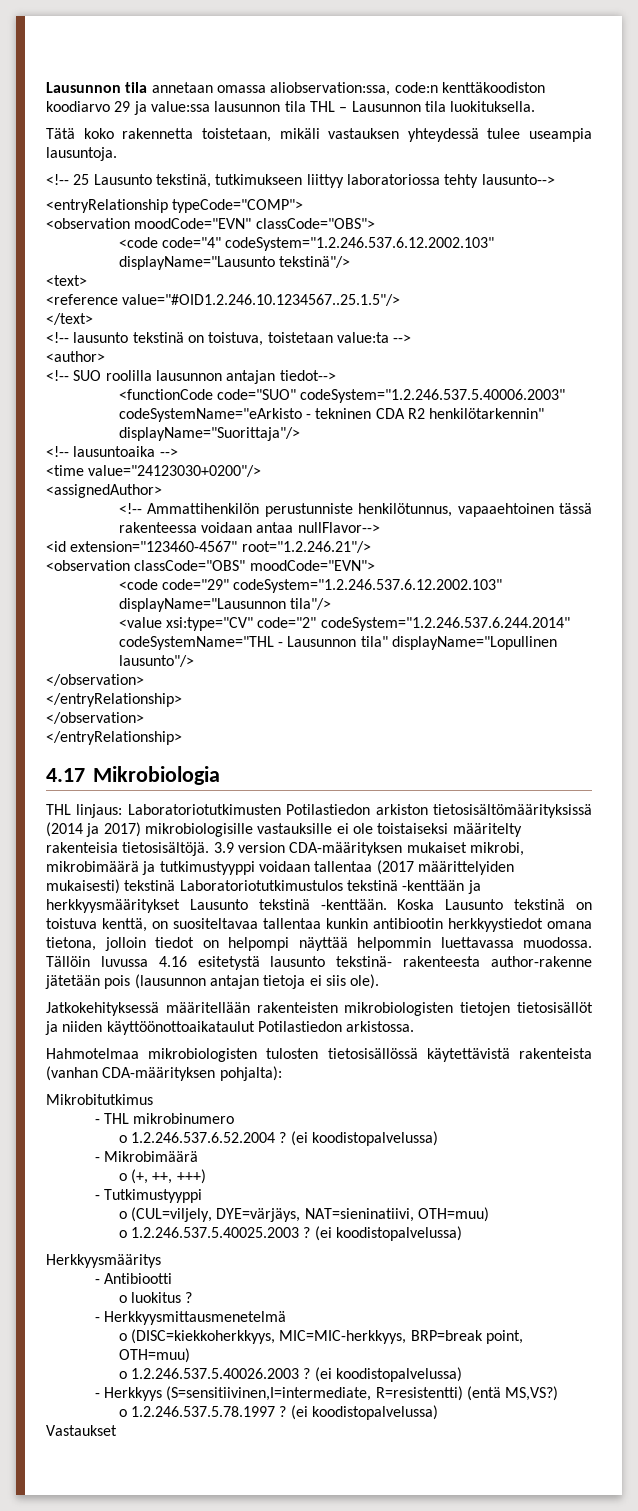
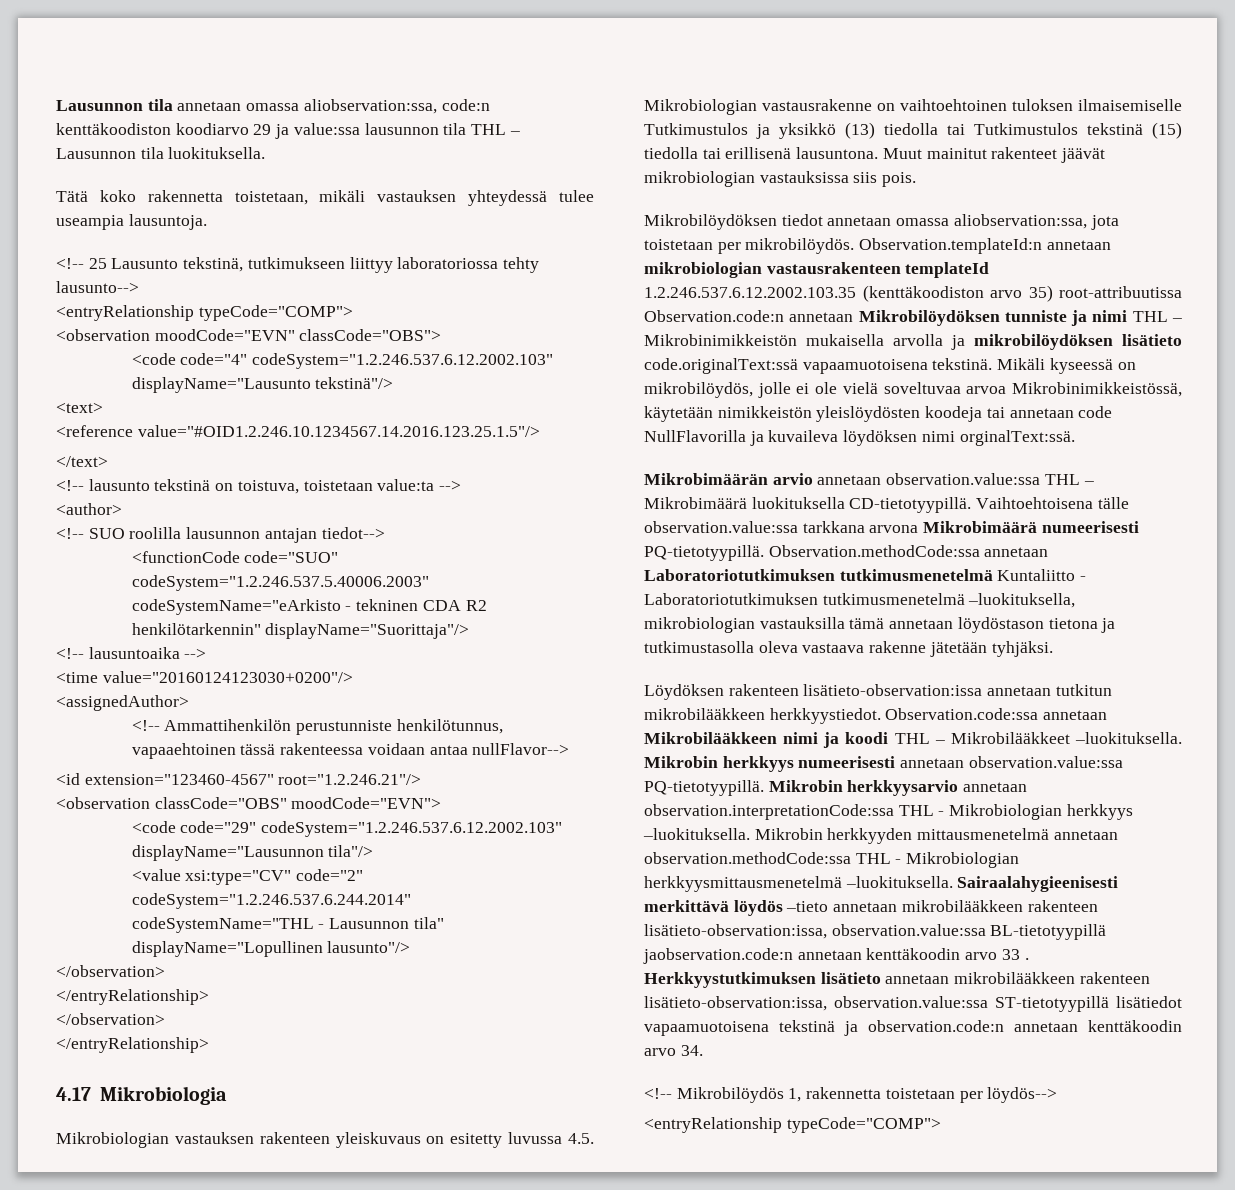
[122,294,401,306] value="#OID1.2.246.10.1234567..25.1.5"/> -> [137,425,540,437] value="#OID1.2.246.10.1234567.14.2016.123.25.1.5"/>
[88,465,262,477] value="24123030+0200"/> -> [102,671,353,683] value="20160124123030+0200"/>
[46,804,592,818] [46,822,522,837] [46,842,524,856] [46,860,514,875] [46,879,481,894] [46,899,592,913] [46,918,592,932] [46,937,592,951] [46,956,592,970] [45,974,380,989] [46,1002,593,1016] [45,1021,415,1035] [46,1048,592,1062] [46,1066,282,1081] [46,1094,153,1105] [94,1113,235,1124] [118,1131,439,1146] [94,1151,198,1162] [118,1169,206,1184] [94,1189,202,1203] [118,1207,490,1222] [118,1226,463,1241] [46,1254,161,1268] [94,1273,172,1284] [118,1292,193,1303] [94,1311,286,1325] [118,1329,524,1344] [118,1348,190,1363] [118,1367,463,1382] [94,1386,559,1401] [118,1405,439,1420] [46,1425,117,1436] THL linjaus: Laboratoriotutkimusten Potilastiedon arkiston tietosisältömäärityksissä (2014 ja 2017) mikrobiologisille vastauksille ei ole toistaiseksi määritelty rakenteisia tietosisältöjä. 3.9 version CDA-määrityksen mukaiset mikrobi, mikrobimäärä ja tutkimustyyppi voidaan tallentaa (2017 määrittelyiden mukaisesti) tekstinä Laboratoriotutkimustulos tekstinä -kenttään ja herkkyysmääritykset Lausunto tekstinä -kenttään. Koska Lausunto tekstinä on toistuva kenttä, on suositeltavaa tallentaa kunkin antibiootin herkkyystiedot omana tietona, jolloin tiedot on helpompi näyttää helpommin luettavassa muodossa. Tällöin luvussa 4.16 esitetystä lausunto tekstinä- rakenteesta author-rakenne jätetään pois (lausunnon antajan tietoja ei siis ole). // Jatkokehityksessä määritellään rakenteisten mikrobiologisten tietojen tietosisällöt ja niiden käyttöönottoaikataulut Potilastiedon arkistossa. // Hahmotelmaa mikrobiologisten tulosten tietosisällössä käytettävistä rakenteista (vanhan CDA-määrityksen pohjalta): // Mikrobitutkimus // - THL mikrobinumero // o 1.2.246.537.6.52.2004 ? (ei koodistopalvelussa) // - Mikrobimäärä // o (+, ++, +++) // - Tutkimustyyppi // o (CUL=viljely, DYE=värjäys, NAT=sieninatiivi, OTH=muu) // o 1.2.246.537.5.40025.2003 ? (ei koodistopalvelussa) // Herkkyysmääritys // - Antibiootti // o luokitus ? // - Herkkyysmittausmenetelmä // o (DISC=kiekkoherkkyys, MIC=MIC-herkkyys, BRP=break point, OTH=muu) // o 1.2.246.537.5.40026.2003 ? (ei koodistopalvelussa) // - Herkkyys (S=sensitiivinen,I=intermediate, R=resistentti) (entä MS,VS?) // o 1.2.246.537.5.78.1997 ? (ei koodistopalvelussa) // Vastaukset -> [56,1132,594,1148] [644,99,1182,115] [644,122,1182,139] [644,147,1106,163] [644,171,917,187] [644,214,1119,230] [644,238,1111,254] [644,262,990,278] [644,285,1182,302] [644,310,1182,326] [644,334,1182,350] [644,358,1136,374] [644,382,1182,398] [644,406,1113,422] [644,430,1075,446] [644,473,1094,485] [644,497,1129,513] [644,521,1139,533] [644,545,1049,561] [644,569,1087,581] [644,593,1076,608] [644,617,1116,633] [644,641,1053,657] [644,684,1112,700] [644,708,1108,724] [644,732,1182,748] [644,756,1123,772] [644,780,1028,796] [644,804,1133,820] [643,828,1118,844] [644,852,1020,868] [644,876,1119,892] [644,900,1098,916] [644,924,1107,940] [643,948,1029,964] [644,972,1150,988] [644,996,1182,1012] [644,1020,1182,1036] [644,1045,703,1056] [644,1087,1058,1103] [644,1117,941,1133] Mikrobiologian vastauksen rakenteen yleiskuvaus on esitetty luvussa 4.5. Mikrobiologian vastausrakenne on vaihtoehtoinen tuloksen ilmaisemiselle Tutkimustulos ja yksikkö (13) tiedolla tai Tutkimustulos tekstinä (15) tiedolla tai erillisenä lausuntona. Muut mainitut rakenteet jäävät mikrobiologian vastauksissa siis pois. // Mikrobilöydöksen tiedot annetaan omassa aliobservation:ssa, jota toistetaan per mikrobilöydös. Observation.templateId:n annetaan mikrobiologian vastausrakenteen templateId 1.2.246.537.6.12.2002.103.35 (kenttäkoodiston arvo 35) root-attribuutissa Observation.code:n annetaan Mikrobilöydöksen tunniste ja nimi THL – Mikrobinimikkeistön mukaisella arvolla ja mikrobilöydöksen lisätieto code.originalText:ssä vapaamuotoisena tekstinä. Mikäli kyseessä on mikrobilöydös, jolle ei ole vielä soveltuvaa arvoa Mikrobinimikkeistössä, käytetään nimikkeistön yleislöydösten koodeja tai annetaan code NullFlavorilla ja kuvaileva löydöksen nimi orginalText:ssä. // Mikrobimäärän arvio annetaan observation.value:ssa THL – Mikrobimäärä luokituksella CD-tietotyypillä. Vaihtoehtoisena tälle observation.value:ssa tarkkana arvona Mikrobimäärä numeerisesti PQ-tietotyypillä. Observation.methodCode:ssa annetaan Laboratoriotutkimuksen tutkimusmenetelmä Kuntaliitto - Laboratoriotutkimuksen tutkimusmenetelmä –luokituksella, mikrobiologian vastauksilla tämä annetaan löydöstason tietona ja tutkimustasolla oleva vastaava rakenne jätetään tyhjäksi. // Löydöksen rakenteen lisätieto-observation:issa annetaan tutkitun mikrobilääkkeen herkkyystiedot. Observation.code:ssa annetaan Mikrobilääkkeen nimi ja koodi THL – Mikrobilääkkeet –luokituksella. Mikrobin herkkyys numeerisesti annetaan observation.value:ssa PQ-tietotyypillä. Mikrobin herkkyysarvio annetaan observation.interpretationCode:ssa THL - Mikrobiologian herkkyys –luokituksella. Mikrobin herkkyyden mittausmenetelmä annetaan observation.methodCode:ssa THL - Mikrobiologian herkkyysmittausmenetelmä –luokituksella. Sairaalahygieenisesti merkittävä löydös –tieto annetaan mikrobilääkkeen rakenteen lisätieto-observation:issa, observation.value:ssa BL-tietotyypillä jaobservation.code:n annetaan kenttäkoodin arvo 33 . Herkkyystutkimuksen lisätieto annetaan mikrobilääkkeen rakenteen lisätieto-observation:issa, observation.value:ssa ST-tietotyypillä lisätiedot vapaamuotoisena tekstinä ja observation.code:n annetaan kenttäkoodin arvo 34. // <!-- Mikrobilöydös 1, rakennetta toistetaan per löydös--> // <entryRelationship typeCode="COMP">

